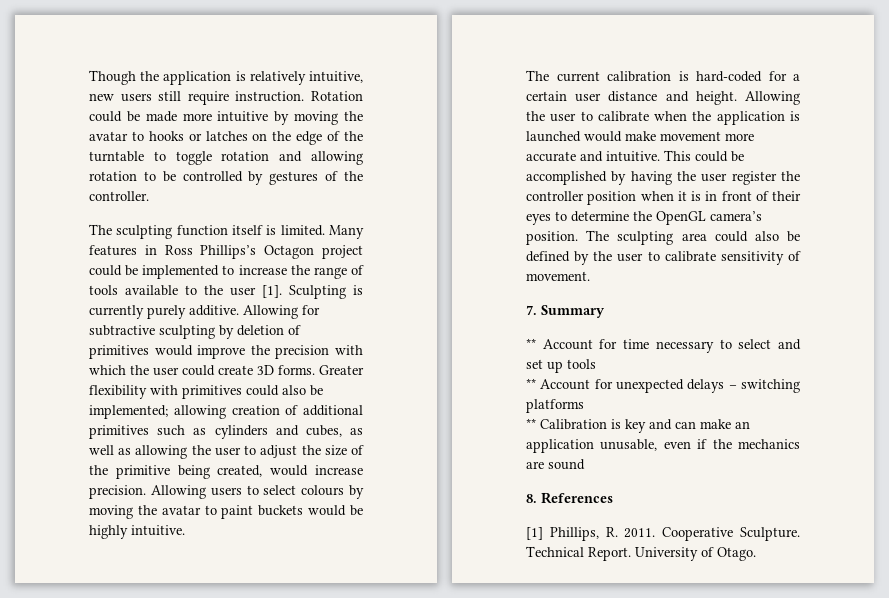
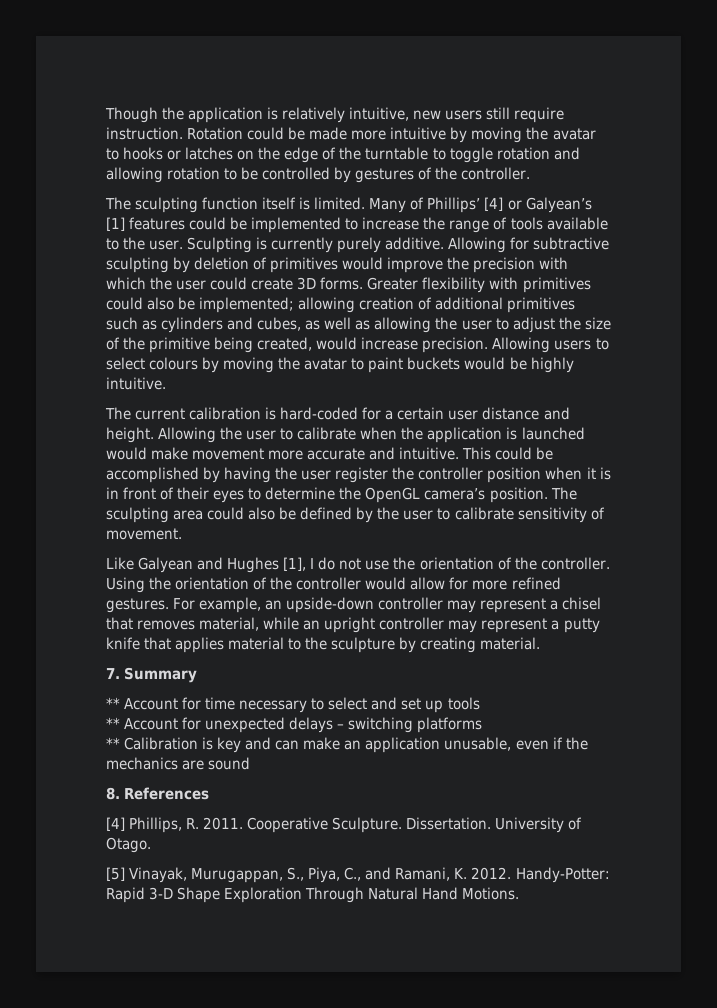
[89,245,363,259] features in Ross Phillips’s Octagon project -> [410,197,592,213] [106,217,186,231] of Phillips’ [4] or Galyean’s [1] features
[230,285,282,298] user [1]. -> [149,240,184,250] user.
(590, 276) none -> [106,557,610,573] [106,577,561,593] [106,597,602,613] [106,617,600,633] [106,637,541,653] // Like Galyean and Hughes [1], I do not use the orientation of the controller. Using the orientation of the controller would allow for more refined gestures. For example, an upside-down controller may represent a chisel that removes material, while an upright controller may represent a putty knife that applies material to the sculpture by creating material.
[526,527,543,540] [1] -> [106,817,125,831] [4]
[526,546,631,561] Technical Report. -> [406,817,492,830] Dissertation.
(756, 554) none -> [106,867,610,883] [106,887,520,903] // [5] Vinayak, Murugappan, S., Piya, C., and Ramani, K. 2012. Handy-Potter: Rapid 3-D Shape Exploration Through Natural Hand Motions.

